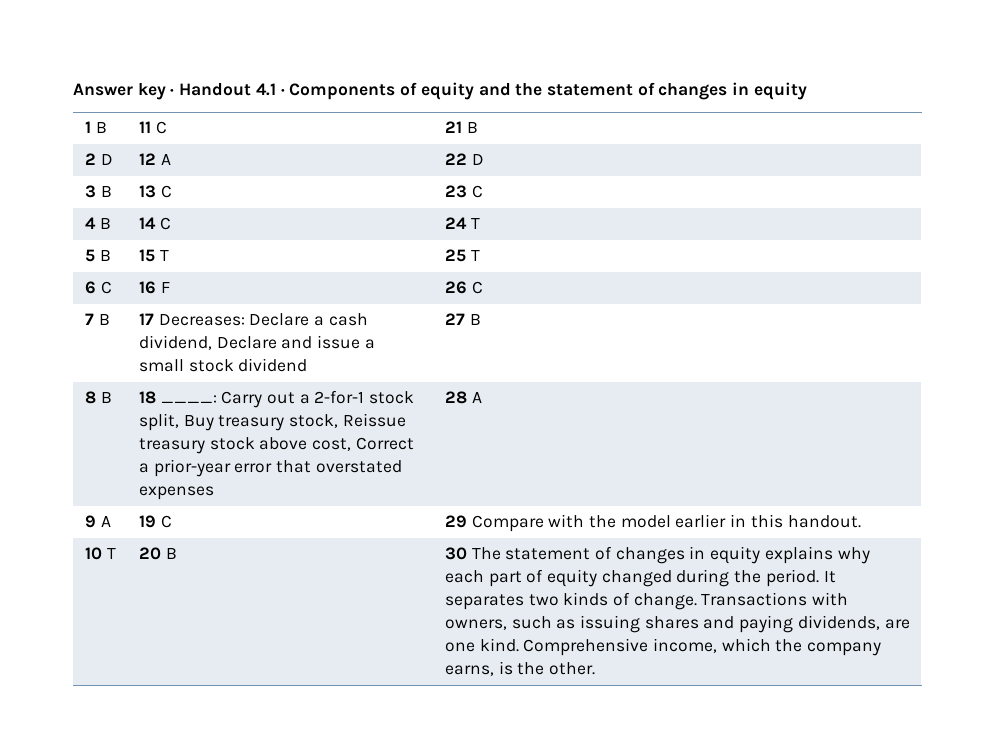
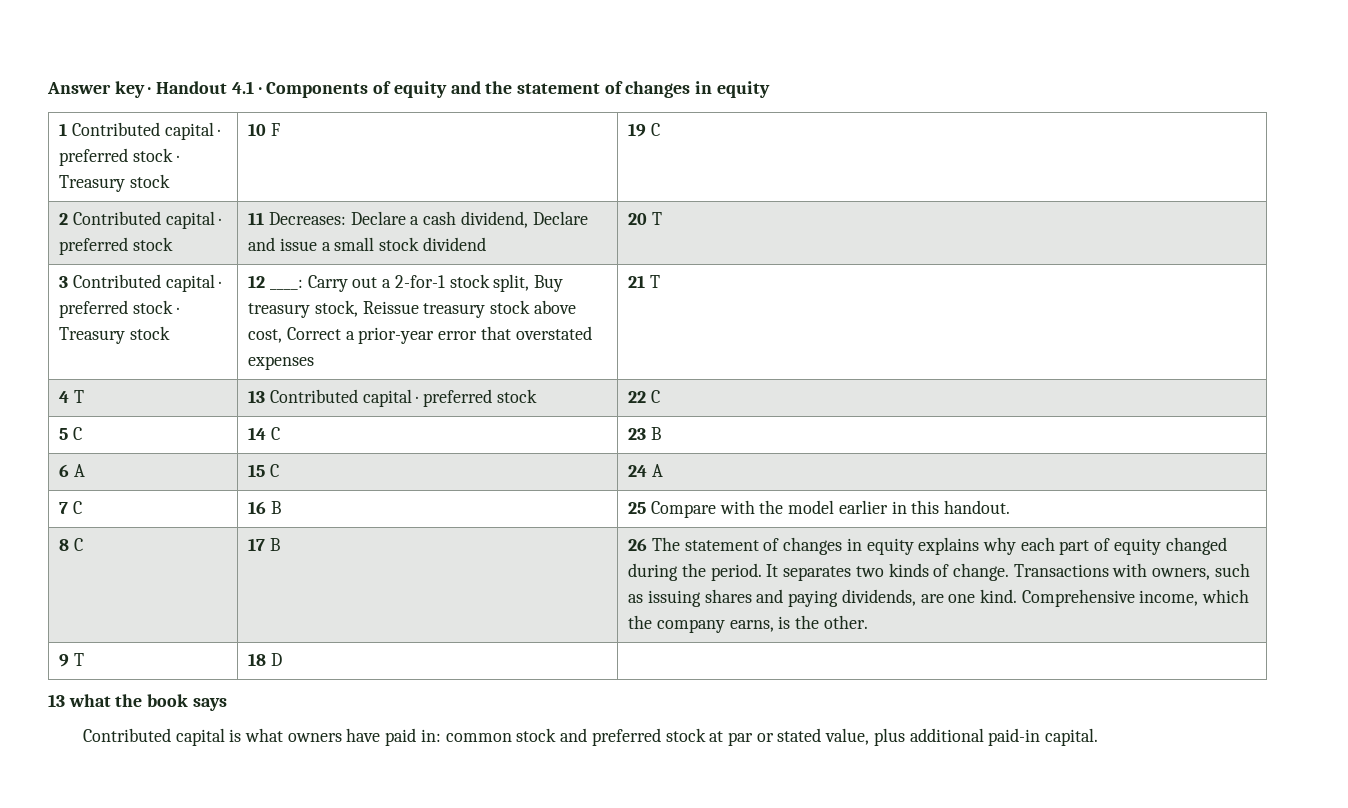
[95,122,107,133] [138,121,167,134] [444,121,478,133] [84,153,113,165] [138,153,171,165] [444,153,484,165] [84,185,112,198] [138,185,172,198] [444,185,483,198] [84,217,111,229] [138,217,171,230] [444,217,480,229] [84,249,111,262] [138,249,169,262] [444,249,480,262] [84,281,112,294] [138,281,170,294] [444,281,483,294] [84,313,110,325] [138,313,154,325] B | 11 C | 21 B // 2 D | 12 A | 22 D // 3 B | 13 C | 23 C // 4 B | 14 C | 24 T // 5 B | 15 T | 25 T // 6 C | 16 F | 26 C // 7 B | 17 -> [71,122,221,140] [59,148,179,166] [59,174,170,192] [248,123,280,136] [628,123,660,137] [59,211,222,229] [59,237,173,255] [248,212,265,225] Contributed capital · preferred stock · Treasury stock | 10 F | 19 C // 2 Contributed capital · preferred stock | 11
[444,313,481,325] [84,391,112,404] [138,391,156,404] 27 B // 8 B | 18 -> [628,212,662,225] [59,274,222,292] [59,300,179,318] [59,326,170,344] [248,275,266,288] 20 T // 3 Contributed capital · preferred stock · Treasury stock | 12
[444,391,482,404] [84,515,111,528] [138,515,172,528] [444,515,467,528] 28 A // 9 A | 19 C | 29 -> [628,275,660,288] [59,390,84,403] [248,389,537,407] [628,390,660,403] [59,427,82,440] [248,427,280,440] [628,427,661,440] [59,464,85,477] [248,464,279,477] [628,464,663,477] [59,501,82,514] [248,501,281,514] [628,502,647,514] 21 T // 4 T | 13 Contributed capital · preferred stock | 22 C // 5 C | 14 C | 23 B // 6 A | 15 C | 24 A // 7 C | 16 B | 25
[84,547,116,560] [138,547,177,560] [444,547,467,560] 10 T | 20 B | 30 -> [59,538,83,551] [248,538,280,551] [628,538,648,551] 8 C | 17 B | 26
(596, 668) none -> [59,653,84,667] [248,653,282,666] [48,694,227,711] [82,728,1099,746] // 9 T | 18 D | // 13 what the book says // Contributed capital is what owners have paid in: common stock and preferred stock at par or stated value, plus additional paid-in capital.

